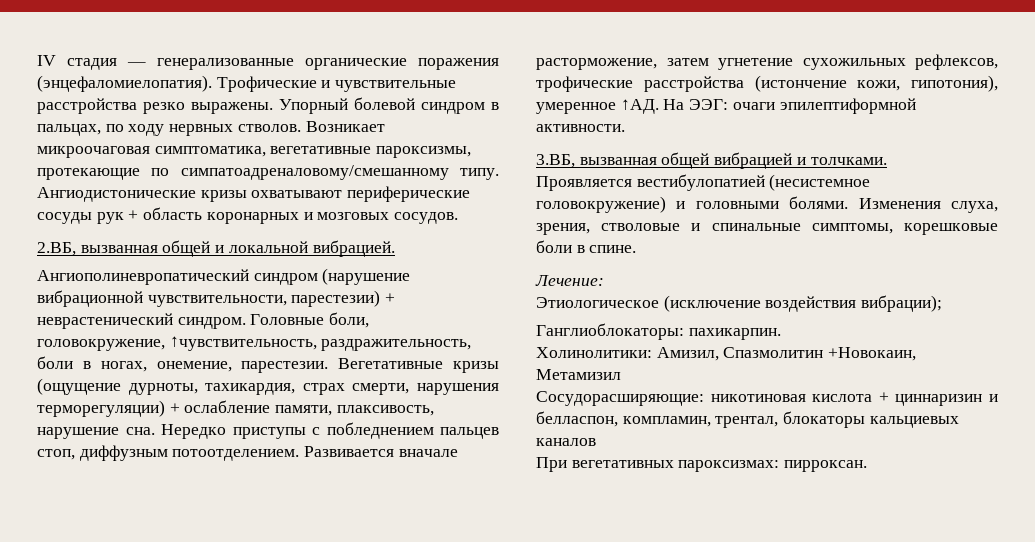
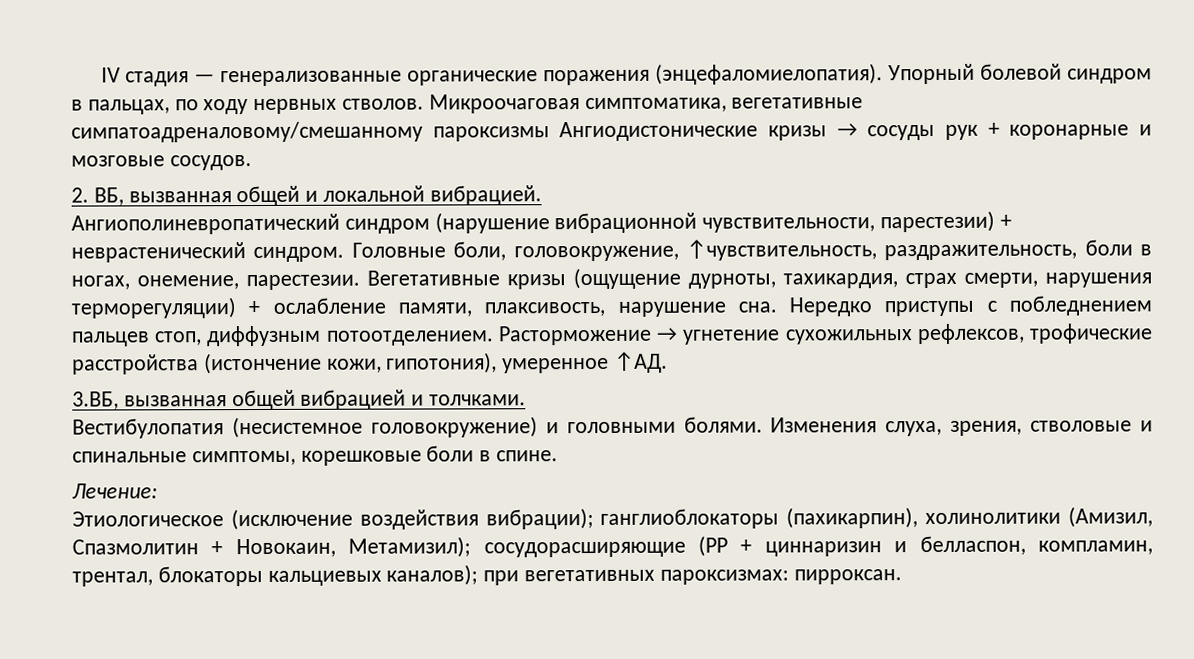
[216,76,457,92] [37,98,273,114] Трофические и чувствительные расстройства резко выражены. -> (884, 74) none
[305,121,385,132] [37,146,472,158] [37,165,499,180] [37,186,471,202] [37,207,390,224] Возникает микроочаговая симптоматика, вегетативные пароксизмы, протекающие по симпатоадреналовому/смешанному типу. Ангиодистонические кризы охватывают периферические сосуды рук + область коронарных и мозговых -> [428,94,864,114] [71,121,1152,143] [71,155,165,167] Микроочаговая симптоматика, вегетативные симпатоадреналовому/смешанному пароксизмы Ангиодистонические кризы → сосуды рук + коронарные и мозговые
[37,242,76,256] 2.ВБ, -> [71,187,124,206] 2. ВБ,
[304,446,458,457] [536,58,709,70] Развивается вначале расторможение, затем -> [497,325,679,346] Расторможение →
[663,98,916,114] [536,124,625,132] На ЭЭГ: очаги эпилептиформной активности. -> (669, 362) none
[536,174,765,191] Проявляется вестибулопатией -> [72,418,224,439] Вестибулопатия
[536,323,781,340] [536,347,917,361] [536,369,621,380] [536,391,873,406] // Ганглиоблокаторы: пахикарпин. // Холинолитики: Амизил, Спазмолитин +Новокаин, Метамизил // Сосудорасширяющие: никотиновая кислота -> [600,506,1153,529] [72,535,728,558] ганглиоблокаторы (пахикарпин), холинолитики (Амизил, Спазмолитин + Новокаин, Метамизил); сосудорасширяющие (РР
[536,438,596,446] [536,457,567,472] каналов // При -> [386,564,520,586] каналов); при

